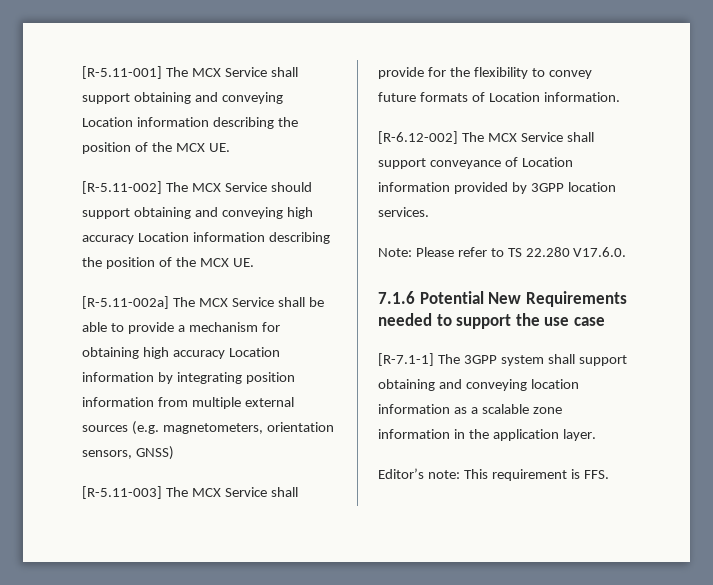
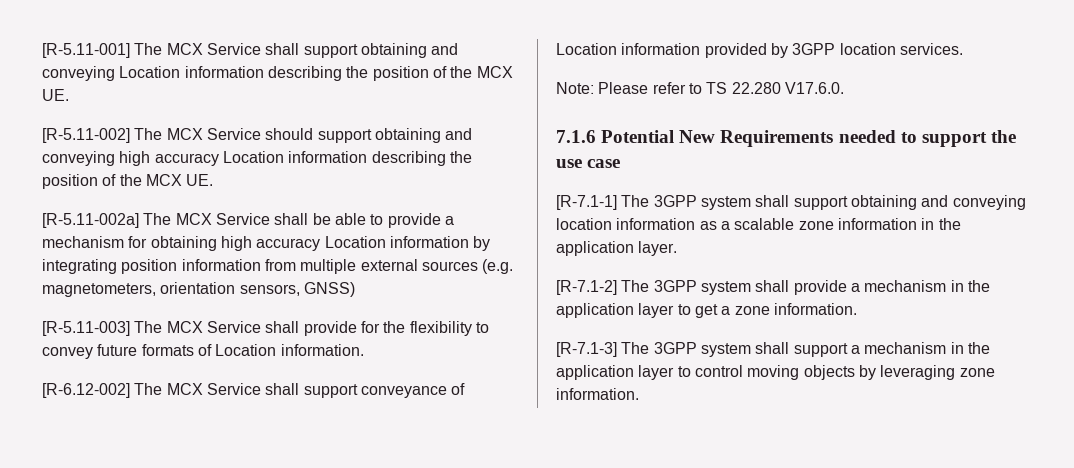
[378,468,609,481] Editor’s note: This requirement is FFS. -> [556,280,990,295] [556,303,857,318] [556,342,990,357] [556,365,995,380] [556,388,639,400] [R-7.1-2] The 3GPP system shall provide a mechanism in the application layer to get a zone information. // [R-7.1-3] The 3GPP system shall support a mechanism in the application layer to control moving objects by leveraging zone information.

